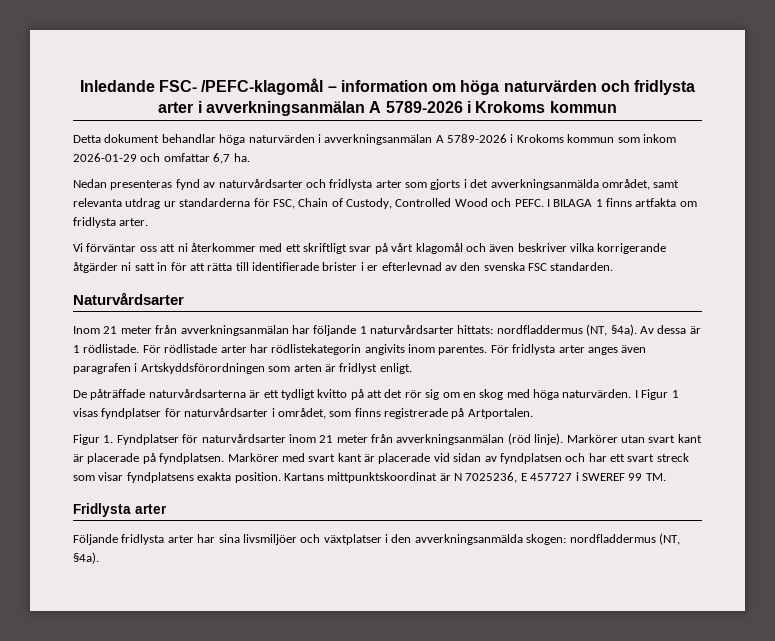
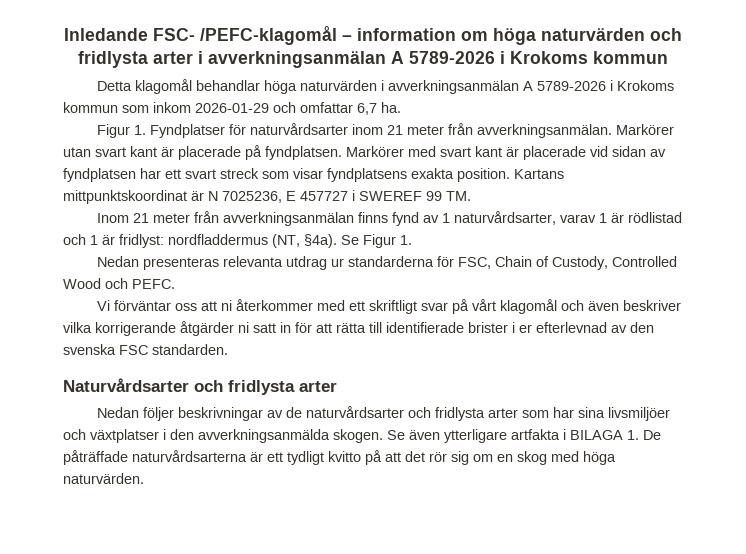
[104,134,160,143] dokument -> [135,79,193,94] klagomål
[73,179,680,190] Nedan presenteras fynd av naturvårdsarter och fridlysta arter som gjorts i det avverkningsanmälda området, samt -> [97,123,675,138] [63,145,666,160] [63,168,564,182] [63,190,471,204] [97,211,683,226] [63,234,412,248] [97,256,220,270] Figur 1. Fyndplatser för naturvårdsarter inom 21 meter från avverkningsanmälan. Markörer utan svart kant är placerade på fyndplatsen. Markörer med svart kant är placerade vid sidan av fyndplatsen har ett svart streck som visar fyndplatsens exakta position. Kartans mittpunktskoordinat är N 7025236, E 457727 i SWEREF 99 TM. // Inom 21 meter från avverkningsanmälan finns fynd av 1 naturvårdsarter, varav 1 är rödlistad och 1 är fridlyst: nordfladdermus (NT, §4a). Se Figur 1. // Nedan presenteras
[546,198,697,207] [73,217,149,228] I BILAGA 1 finns artfakta om fridlysta arter. -> (175, 284) none
[73,324,701,336] [73,344,647,355] [73,363,412,374] // Inom 21 meter från avverkningsanmälan har följande 1 naturvårdsarter hittats: nordfladdermus (NT, §4a). Av dessa är 1 rödlistade. För rödlistade arter har rödlistekategorin angivits inom parentes. För fridlysta arter anges även paragrafen i Artskyddsförordningen som arten är fridlyst enligt. // -> [194,380,337,395] [97,406,671,421] [63,429,639,443] och fridlysta arter // Nedan följer beskrivningar av de naturvårdsarter och fridlysta arter som har sina livsmiljöer och växtplatser i den avverkningsanmälda skogen. Se även ytterligare artfakta i BILAGA 1.
[634,389,679,400] [73,408,533,419] [73,433,702,445] [73,453,689,464] [73,472,666,483] [73,503,167,517] [73,533,680,545] [73,552,99,564] I Figur 1 visas fyndplatser för naturvårdsarter i området, som finns registrerade på Artportalen. // Figur 1. Fyndplatser för naturvårdsarter inom 21 meter från avverkningsanmälan (röd linje). Markörer utan svart kant är placerade på fyndplatsen. Markörer med svart kant är placerade vid sidan av fyndplatsen och har ett svart streck som visar fyndplatsens exakta position. Kartans mittpunktskoordinat är N 7025236, E 457727 i SWEREF 99 TM. // Fridlysta arter // Följande fridlysta arter har sina livsmiljöer och växtplatser i den avverkningsanmälda skogen: nordfladdermus (NT, §4a). -> (144, 478) none

